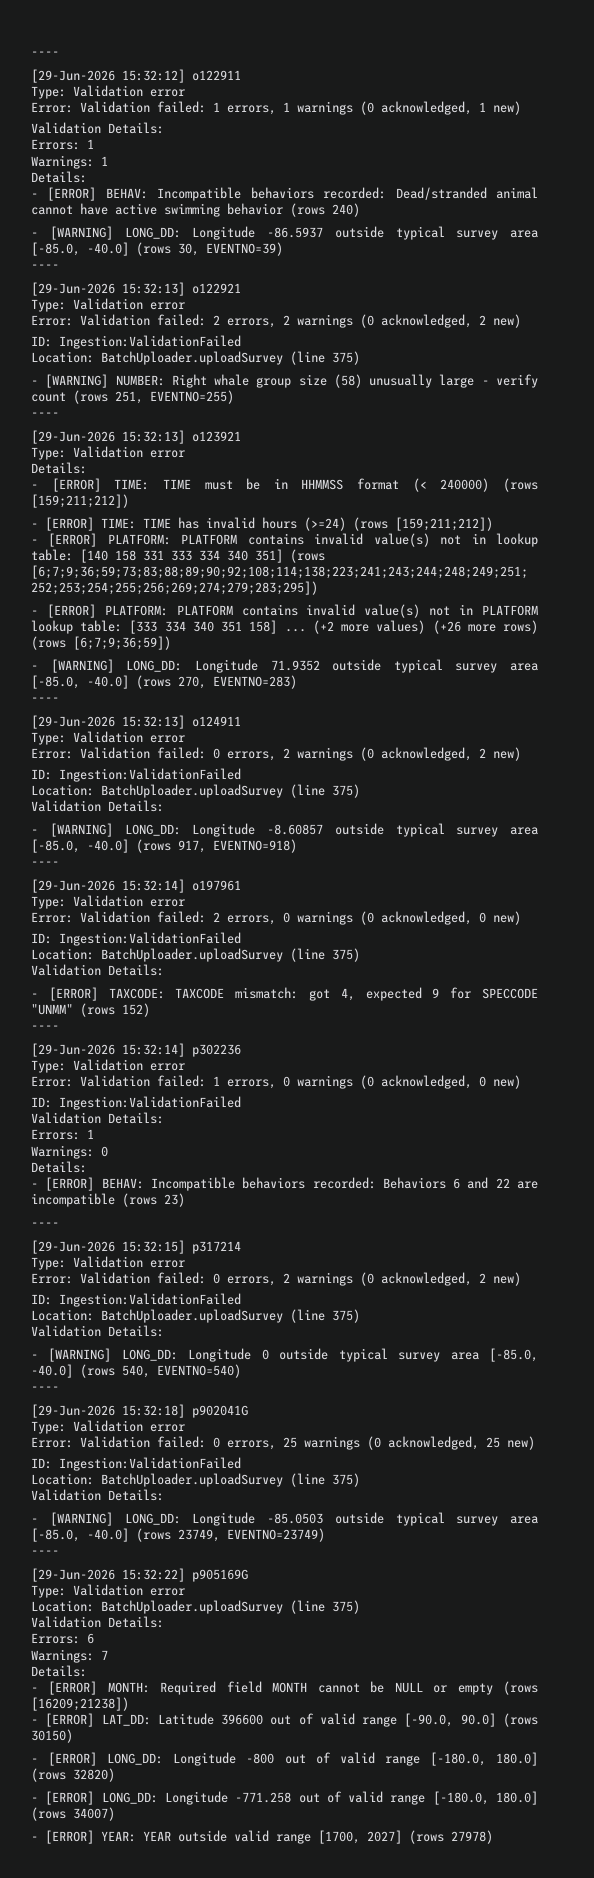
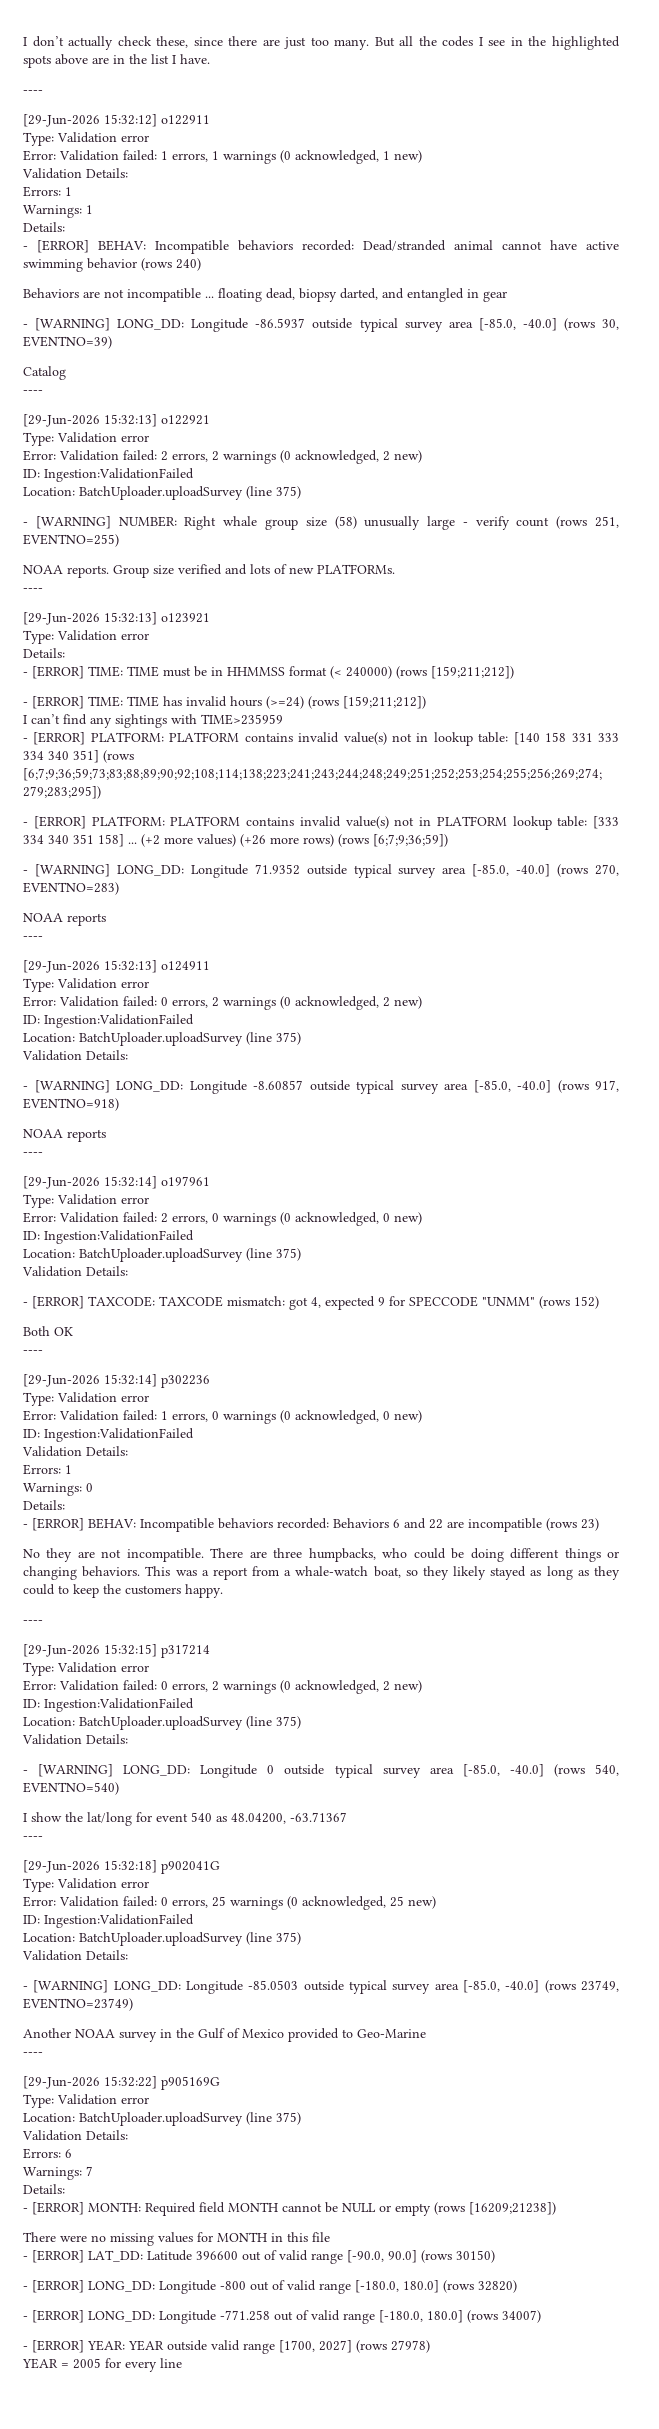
(31, 53) none -> [23,36,621,50] [23,54,210,68] I don’t actually check these, since there are just too many. But all the codes I see in the highlighted spots above are in the list I have. //
(360, 210) none -> [23,288,507,302] // Behaviors are not incompatible ... floating dead, biopsy darted, and entangled in gear
(283, 249) none -> [23,366,66,380] // Catalog
(234, 397) none -> [23,564,395,578] // NOAA reports. Group size verified and lots of new PLATFORMs.
(493, 524) none -> [23,714,283,728] // I can’t find any sightings with TIME>235959
(297, 682) none -> [23,913,106,926] // NOAA reports
(297, 846) none -> [23,1129,106,1142] // NOAA reports
(150, 1010) none -> [23,1326,73,1336] // Both OK
(185, 1200) none -> [23,1548,619,1562] [23,1566,620,1580] [23,1584,223,1598] // No they are not incompatible. There are three humpbacks, who could be doing different things or changing behaviors. This was a report from a whale-watch boat, so they likely stayed as long as they could to keep the customers happy.
(241, 1371) none -> [23,1812,347,1826] // I show the lat/long for event 540 as 48.04200, -63.71367
(325, 1535) none -> [23,2028,426,2042] // Another NOAA survey in the Gulf of Mexico provided to Geo-Marine
(129, 1704) none -> [23,2232,330,2246] // There were no missing values for MONTH in this file
(493, 1837) none -> [22,2358,182,2372] // YEAR = 2005 for every line

